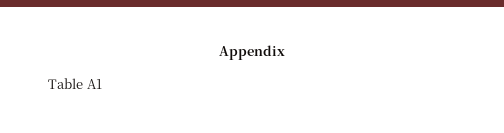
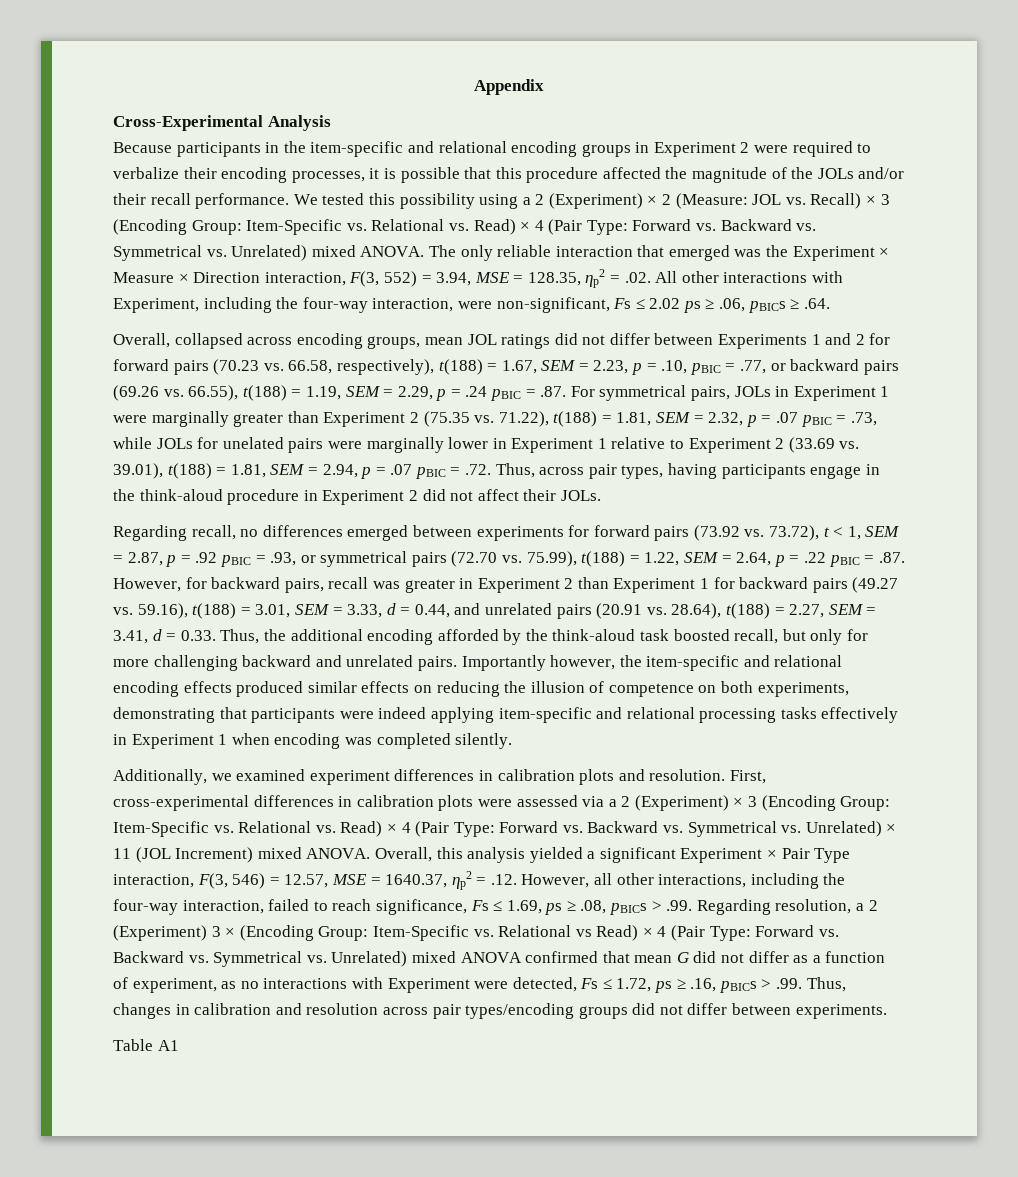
(285, 52) none -> [113,115,331,131] [113,141,872,157] [113,167,905,183] [113,193,890,209] [113,219,817,235] [113,245,890,261] [113,269,844,288] [113,297,830,313] [113,333,891,349] [113,359,899,375] [113,385,890,401] [113,411,877,427] [113,437,860,453] [113,463,880,479] [113,489,601,505] [113,525,900,541] [113,551,905,567] [113,577,899,593] [113,603,877,619] [113,629,869,645] [113,655,843,671] [113,681,849,697] [113,707,899,723] [113,733,513,749] [113,769,766,785] [113,795,891,811] [113,821,897,837] [113,847,851,863] [113,871,846,890] [113,899,878,915] [113,925,839,941] [113,951,886,967] [113,977,846,993] [113,1003,887,1019] // Cross-Experimental Analysis // Because participants in the item-specific and relational encoding groups in Experiment 2 were required to verbalize their encoding processes, it is possible that this procedure affected the magnitude of the JOLs and/or their recall performance. We tested this possibility using a 2 (Experiment) × 2 (Measure: JOL vs. Recall) × 3 (Encoding Group: Item-Specific vs. Relational vs. Read) × 4 (Pair Type: Forward vs. Backward vs. Symmetrical vs. Unrelated) mixed ANOVA. The only reliable interaction that emerged was the Experiment × Measure × Direction interaction, F(3, 552) = 3.94, MSE = 128.35, ηp2 = .02. All other interactions with Experiment, including the four-way interaction, were non-significant, Fs ≤ 2.02 ps ≥ .06, pBICs ≥ .64. // Overall, collapsed across encoding groups, mean JOL ratings did not differ between Experiments 1 and 2 for forward pairs (70.23 vs. 66.58, respectively), t(188) = 1.67, SEM = 2.23, p = .10, pBIC = .77, or backward pairs (69.26 vs. 66.55), t(188) = 1.19, SEM = 2.29, p = .24 pBIC = .87. For symmetrical pairs, JOLs in Experiment 1 were marginally greater than Experiment 2 (75.35 vs. 71.22), t(188) = 1.81, SEM = 2.32, p = .07 pBIC = .73, while JOLs for unelated pairs were marginally lower in Experiment 1 relative to Experiment 2 (33.69 vs. 39.01), t(188) = 1.81, SEM = 2.94, p = .07 pBIC = .72. Thus, across pair types, having participants engage in the think-aloud procedure in Experiment 2 did not affect their JOLs. // Regarding recall, no differences emerged between experiments for forward pairs (73.92 vs. 73.72), t < 1, SEM = 2.87, p = .92 pBIC = .93, or symmetrical pairs (72.70 vs. 75.99), t(188) = 1.22, SEM = 2.64, p = .22 pBIC = .87. However, for backward pairs, recall was greater in Experiment 2 than Experiment 1 for backward pairs (49.27 vs. 59.16), t(188) = 3.01, SEM = 3.33, d = 0.44, and unrelated pairs (20.91 vs. 28.64), t(188) = 2.27, SEM = 3.41, d = 0.33. Thus, the additional encoding afforded by the think-aloud task boosted recall, but only for more challenging backward and unrelated pairs. Importantly however, the item-specific and relational encoding effects produced similar effects on reducing the illusion of competence on both experiments, demonstrating that participants were indeed applying item-specific and relational processing tasks effectively in Experiment 1 when encoding was completed silently. // Additionally, we examined experiment differences in calibration plots and resolution. First, cross-experimental differences in calibration plots were assessed via a 2 (Experiment) × 3 (Encoding Group: Item-Specific vs. Relational vs. Read) × 4 (Pair Type: Forward vs. Backward vs. Symmetrical vs. Unrelated) × 11 (JOL Increment) mixed ANOVA. Overall, this analysis yielded a significant Experiment × Pair Type interaction, F(3, 546) = 12.57, MSE = 1640.37, ηp2 = .12. However, all other interactions, including the four-way interaction, failed to reach significance, Fs ≤ 1.69, ps ≥ .08, pBICs > .99. Regarding resolution, a 2 (Experiment) 3 × (Encoding Group: Item-Specific vs. Relational vs Read) × 4 (Pair Type: Forward vs. Backward vs. Symmetrical vs. Unrelated) mixed ANOVA confirmed that mean G did not differ as a function of experiment, as no interactions with Experiment were detected, Fs ≤ 1.72, ps ≥ .16, pBICs > .99. Thus, changes in calibration and resolution across pair types/encoding groups did not differ between experiments.

